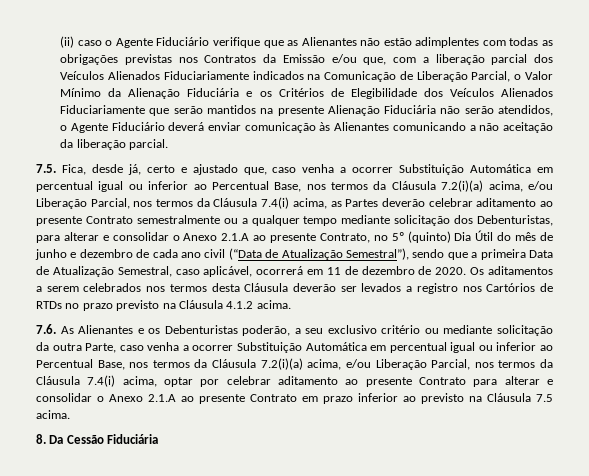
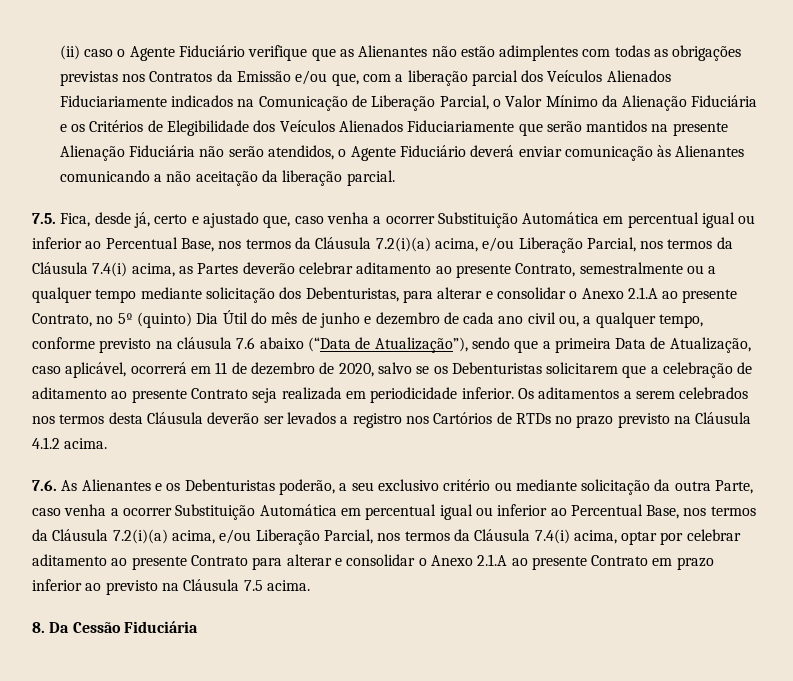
[85,216,133,224] Contrato -> [515,263,576,277] Contrato,
[228,248,409,260] (“Data de Atualização Semestral”), -> [559,312,704,328] [32,337,468,353] ou, a qualquer tempo, conforme previsto na cláusula 7.6 abaixo (“Data de Atualização”),
[52,266,172,277] Atualização Semestral, -> [669,337,751,353] Atualização,
[435,267,467,275] 2020. -> [338,362,753,378] [32,387,514,403] 2020, salvo se os Debenturistas solicitarem que a celebração de aditamento ao presente Contrato seja realizada em periodicidade inferior.

